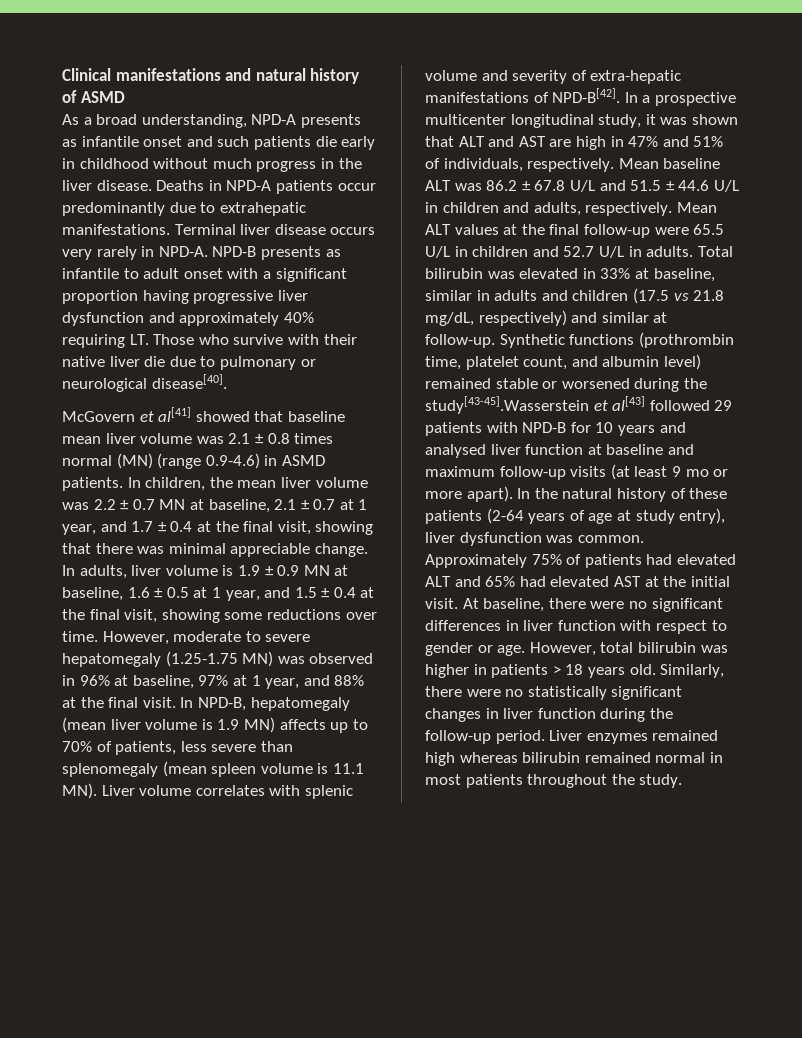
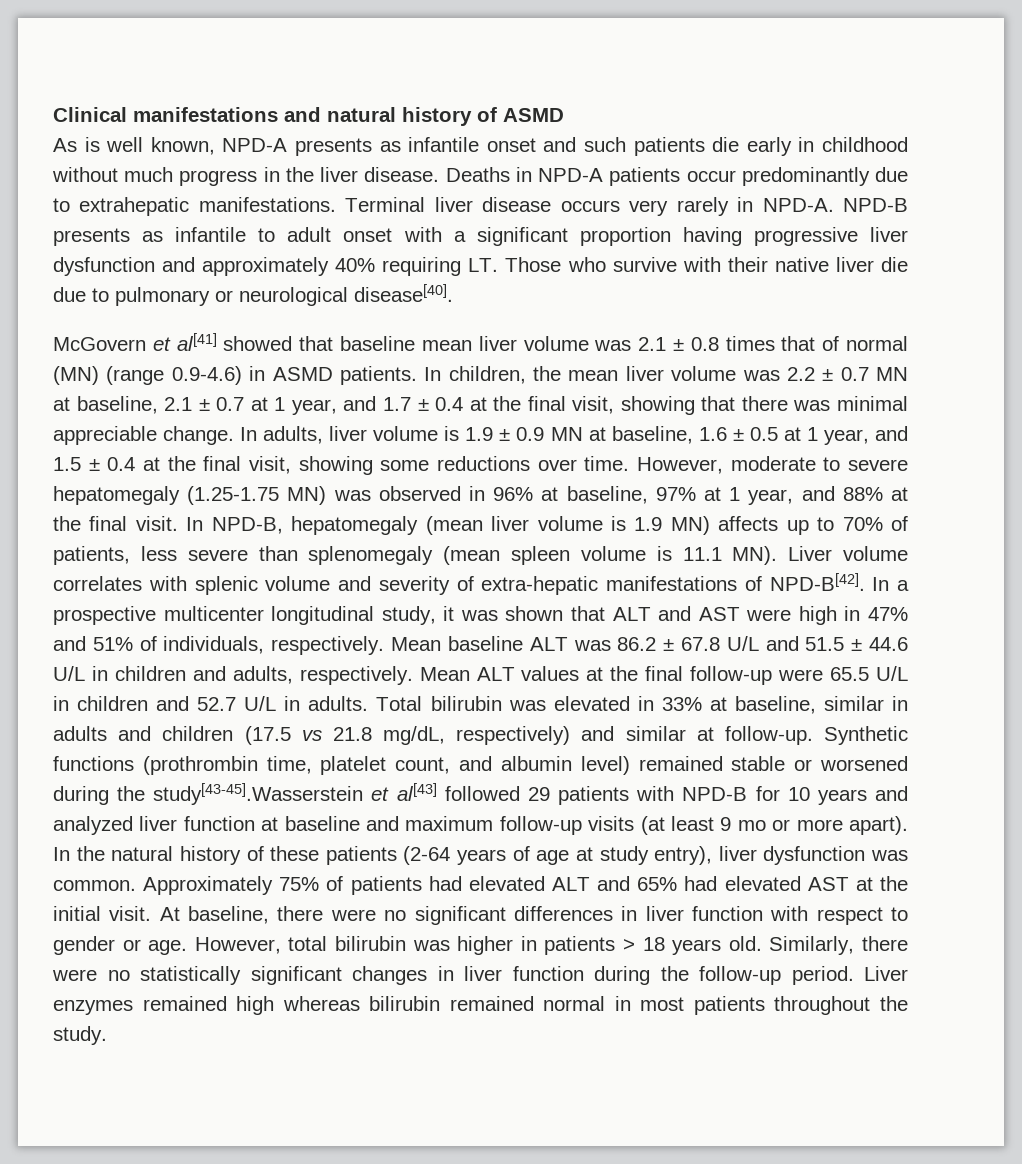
[83,114,247,128] a broad understanding, -> [84,137,215,155] is well known,
(334, 438) none -> [781,336,840,351] that of
[549,139,572,147] are -> [746,609,792,621] were
[425,444,486,458] analysed -> [53,816,133,835] analyzed

